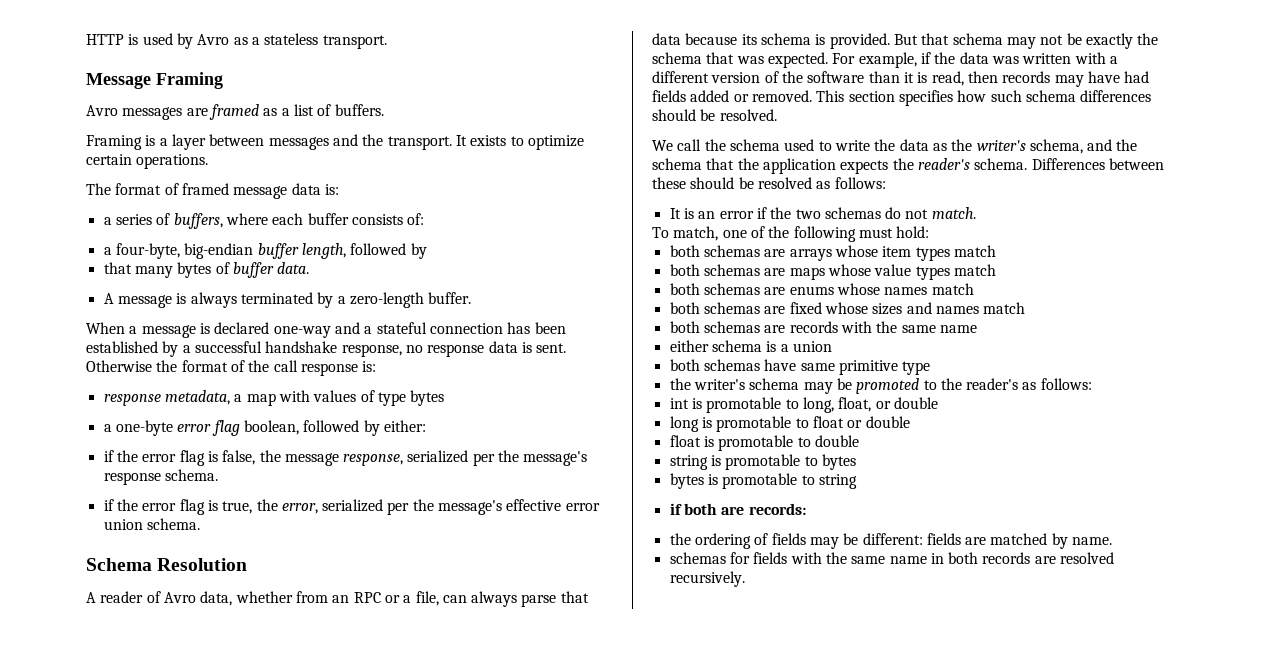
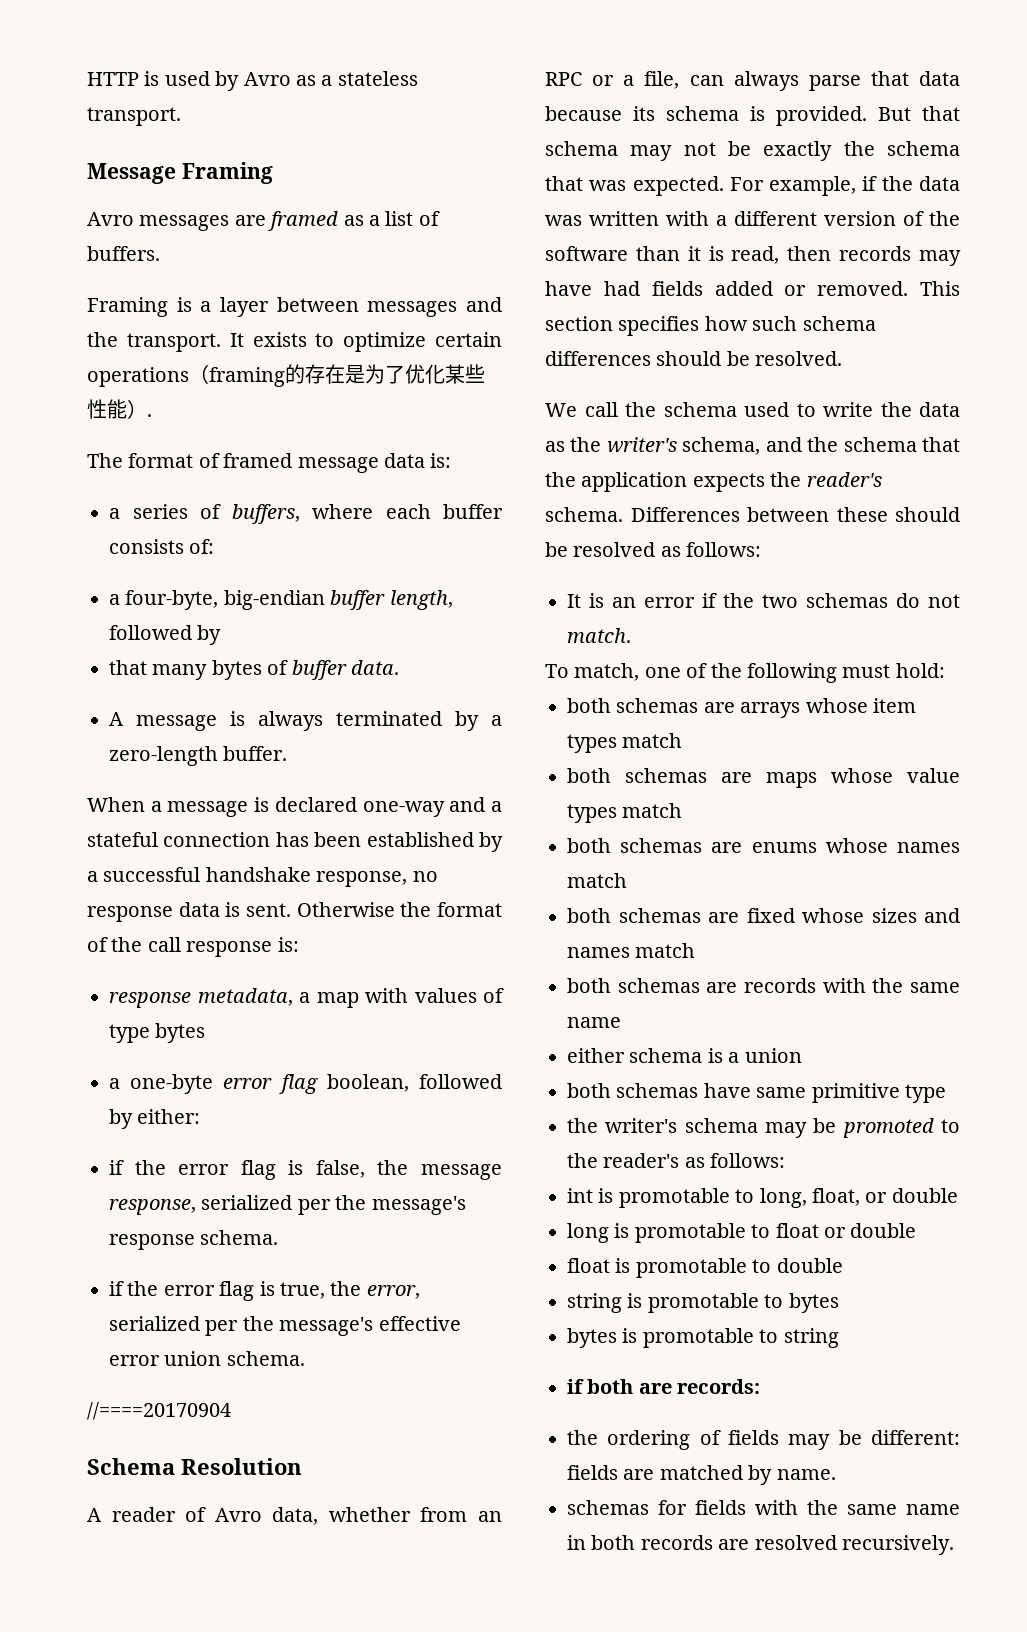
[136,154,209,169] operations. -> [87,364,485,387] [87,399,152,419] operations（framing的存在是为了优化某些性能）.
(200, 524) none -> [87,1402,231,1420] // //====20170904

